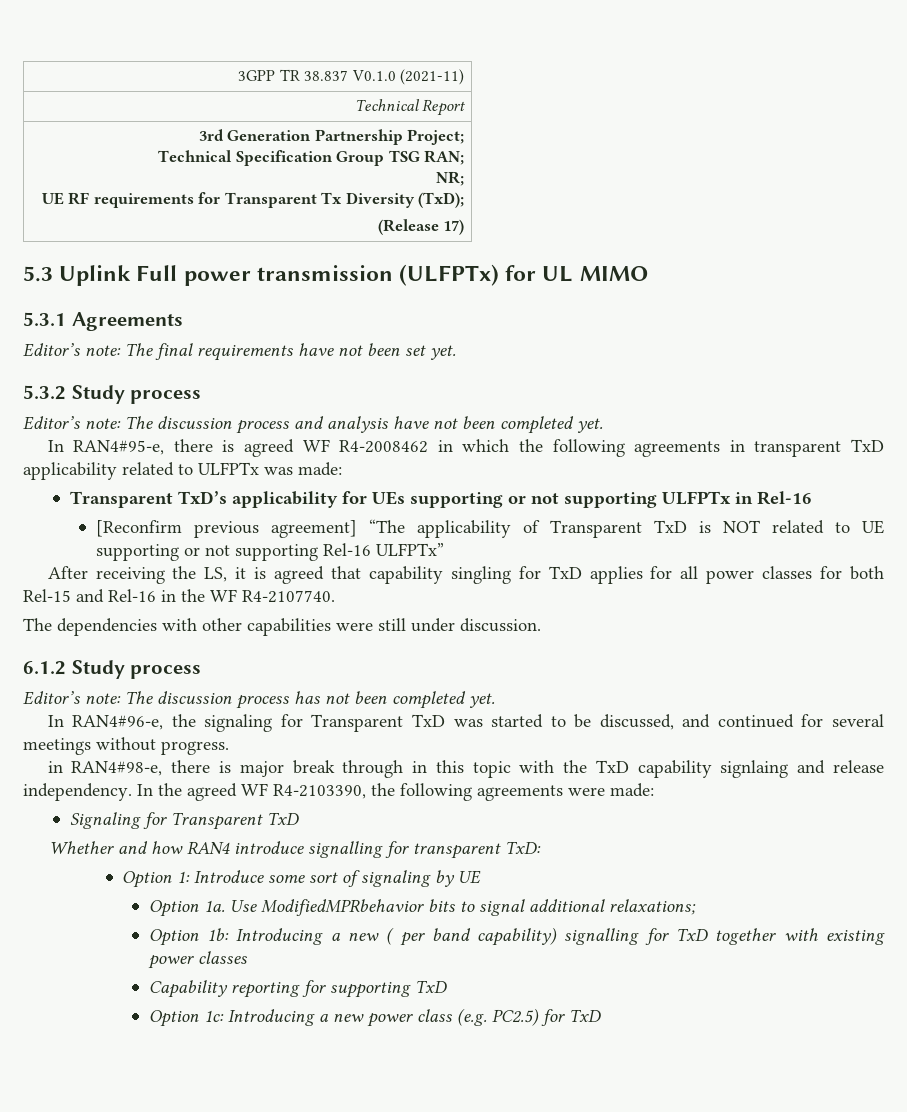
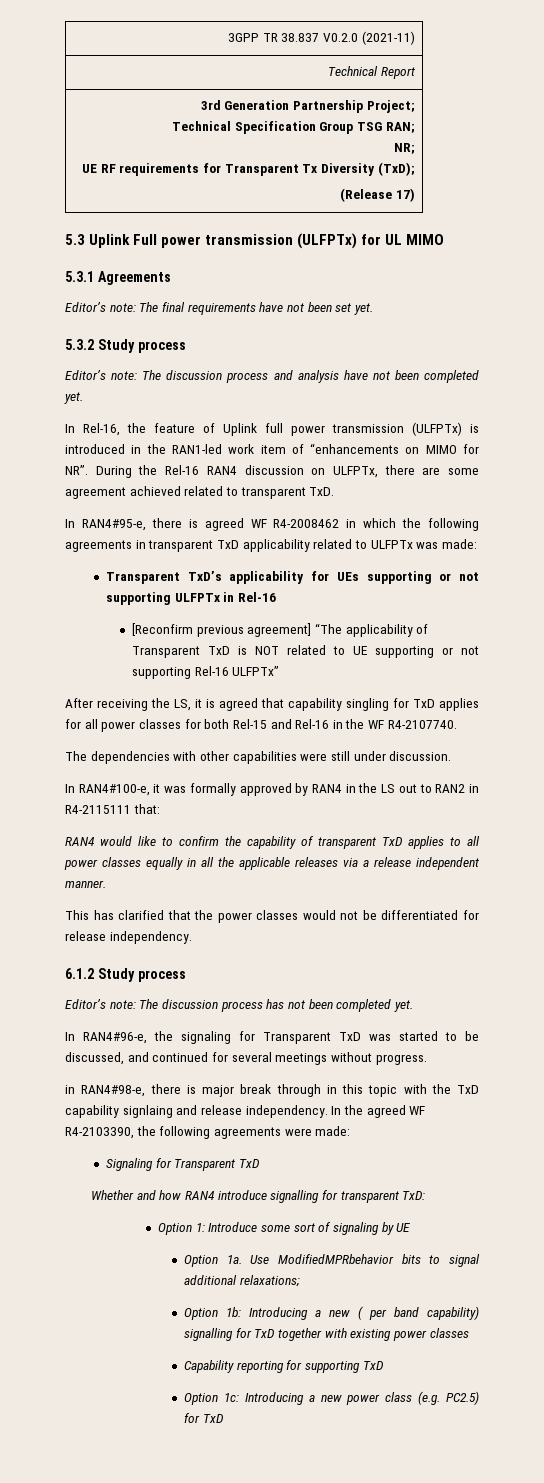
[351,70,396,81] V0.1.0 -> [322,33,358,42] V0.2.0
(603, 425) none -> [65,422,479,436] [65,443,480,454] [65,465,479,478] [65,486,335,499] // In Rel-16, the feature of Uplink full power transmission (ULFPTx) is introduced in the RAN1-led work item of “enhancements on MIMO for NR”. During the Rel-16 RAN4 discussion on ULFPTx, there are some agreement achieved related to transparent TxD.
(541, 625) none -> [65,783,480,796] [65,804,160,814] [65,836,480,849] [64,857,479,870] [65,880,106,888] [65,910,479,923] [65,931,192,944] // In RAN4#100-e, it was formally approved by RAN4 in the LS out to RAN2 in R4-2115111 that: // RAN4 would like to confirm the capability of transparent TxD applies to all power classes equally in all the applicable releases via a release independent manner. // This has clarified that the power classes would not be differentiated for release independency.

